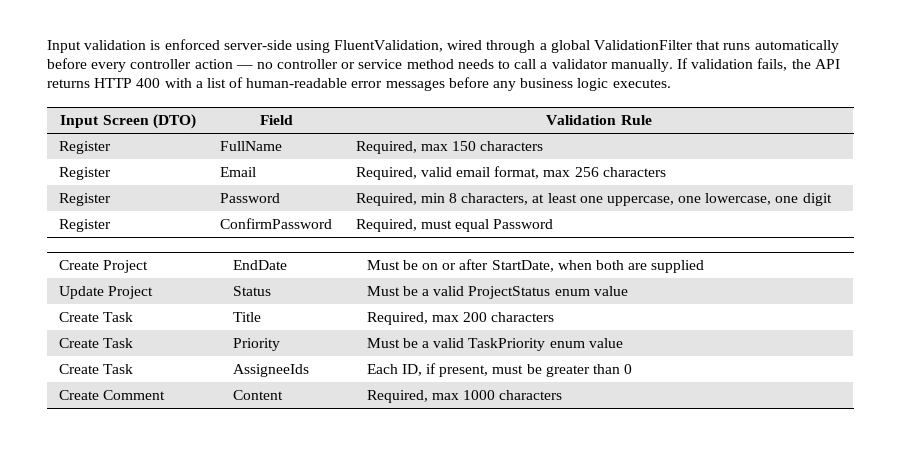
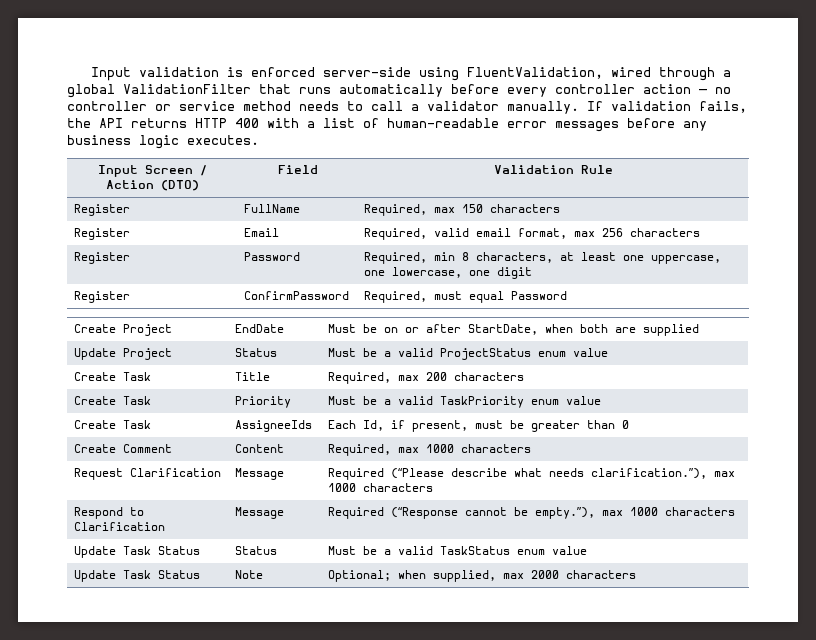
(149, 120) none -> [200,165,207,176] [106,180,154,189] / Action
[401,364,422,376] ID, -> [363,420,385,431] Id,
(563, 395) none -> [74,468,222,480] [235,468,285,480] [328,468,736,480] [328,483,434,492] [74,507,145,519] [74,522,166,531] [235,507,285,519] [328,507,736,519] [74,546,201,558] [235,546,278,555] [328,546,588,555] [74,570,201,582] [235,570,264,579] [328,570,637,582] // Request Clarification | Message | Required (“Please describe what needs clarification.”), max 1000 characters // Respond to Clarification | Message | Required (“Response cannot be empty.”), max 1000 characters // Update Task Status | Status | Must be a valid TaskStatus enum value // Update Task Status | Note | Optional; when supplied, max 2000 characters

